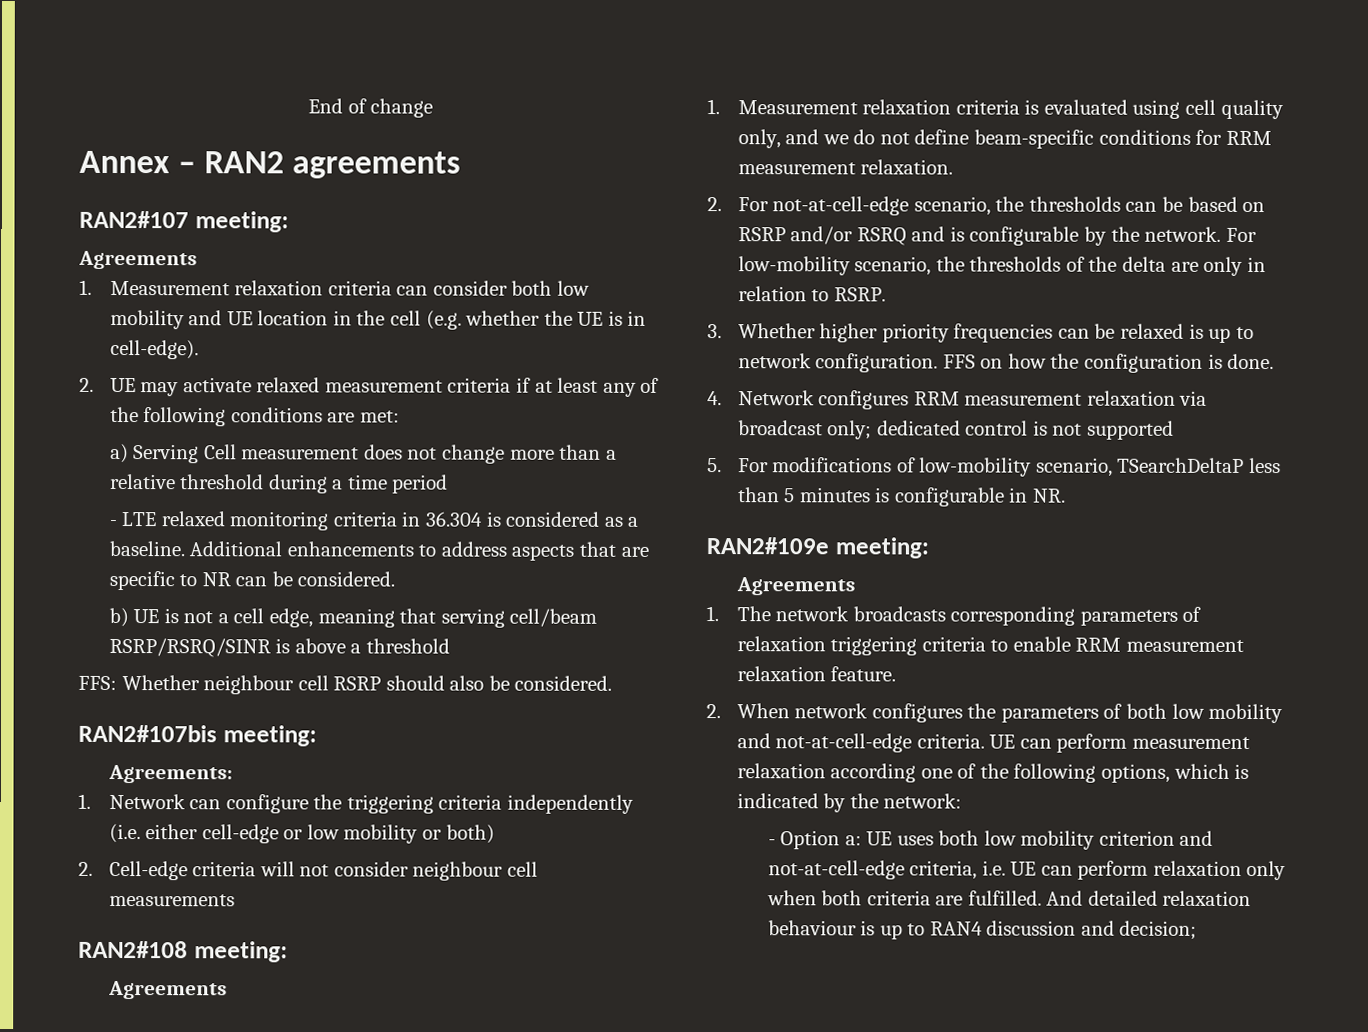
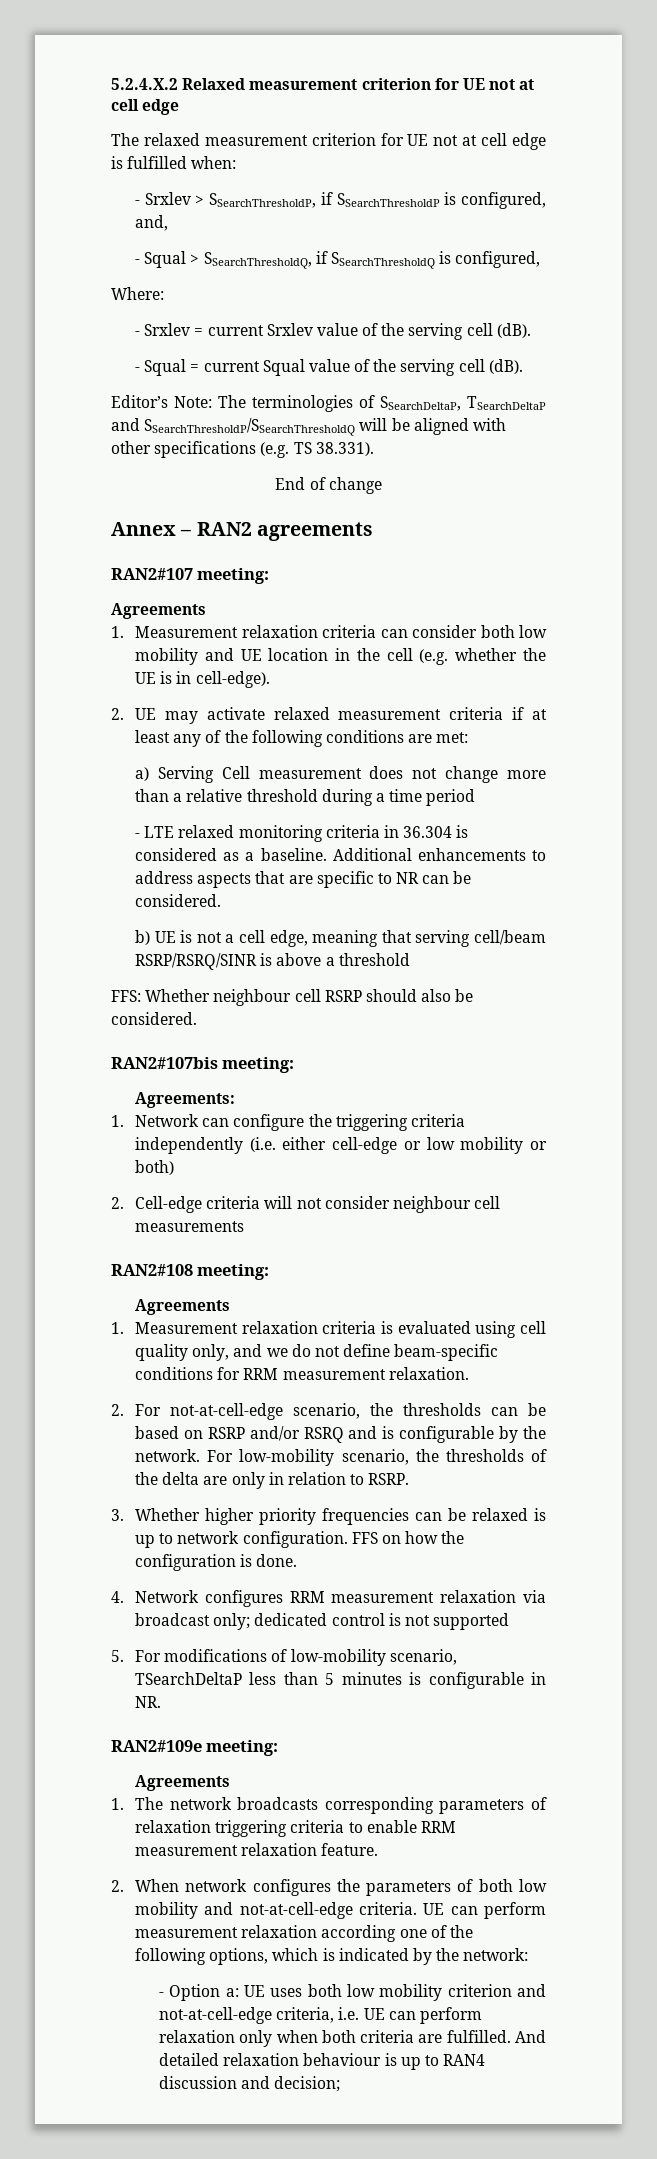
(307, 106) none -> [111,78,535,90] [111,99,180,115] [111,133,547,150] [111,156,237,169] [134,192,546,209] [134,215,168,231] [134,251,541,269] [111,287,164,300] [134,323,531,340] [134,359,523,376] [111,395,546,412] [111,418,506,436] [111,441,374,458] 5.2.4.X.2 Relaxed measurement criterion for UE not at cell edge // The relaxed measurement criterion for UE not at cell edge is fulfilled when: // - Srxlev > SSearchThresholdP, if SSearchThresholdP is configured, and, // - Squal > SSearchThresholdQ, if SSearchThresholdQ is configured, // Where: // - Srxlev = current Srxlev value of the serving cell (dB). // - Squal = current Squal value of the serving cell (dB). // Editor’s Note: The terminologies of SSearchDeltaP, TSearchDeltaP and SSearchThresholdP/SSearchThresholdQ will be aligned with other specifications (e.g. TS 38.331). //

